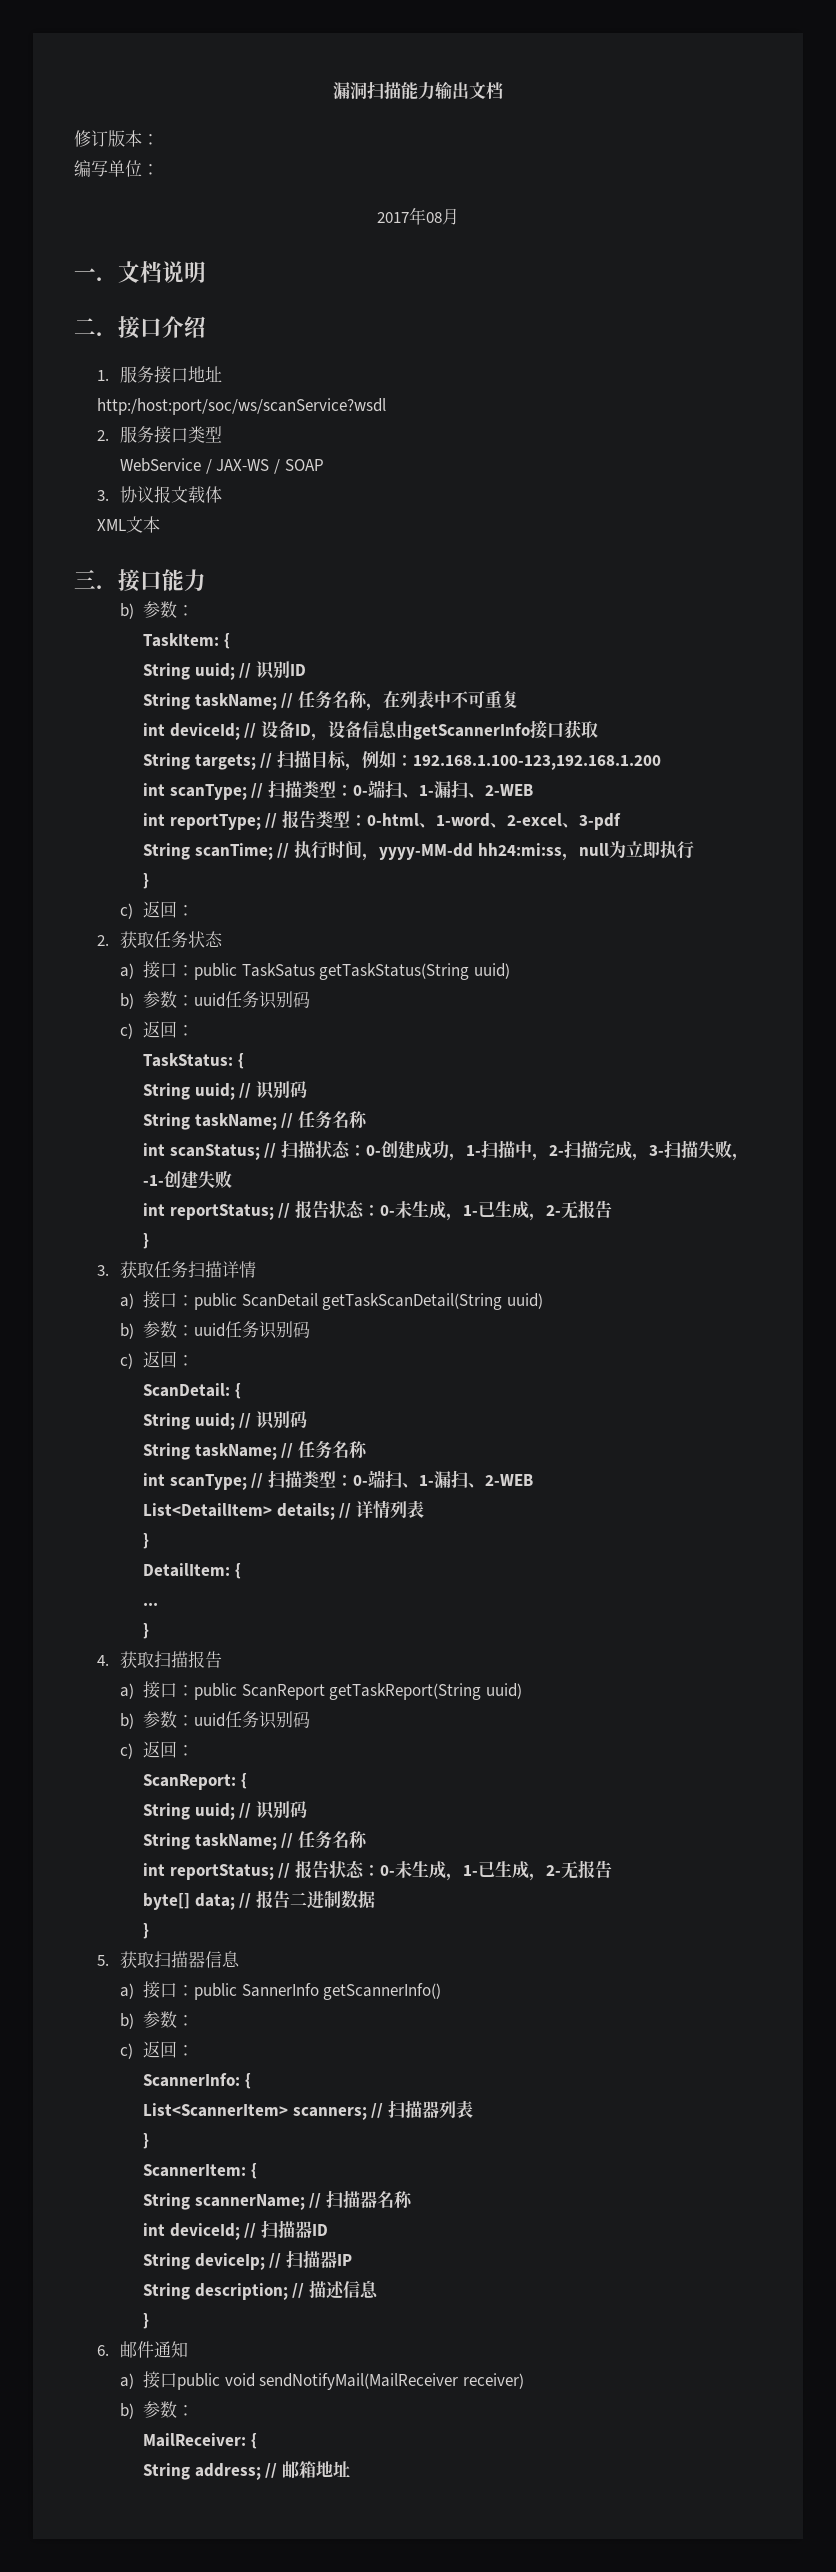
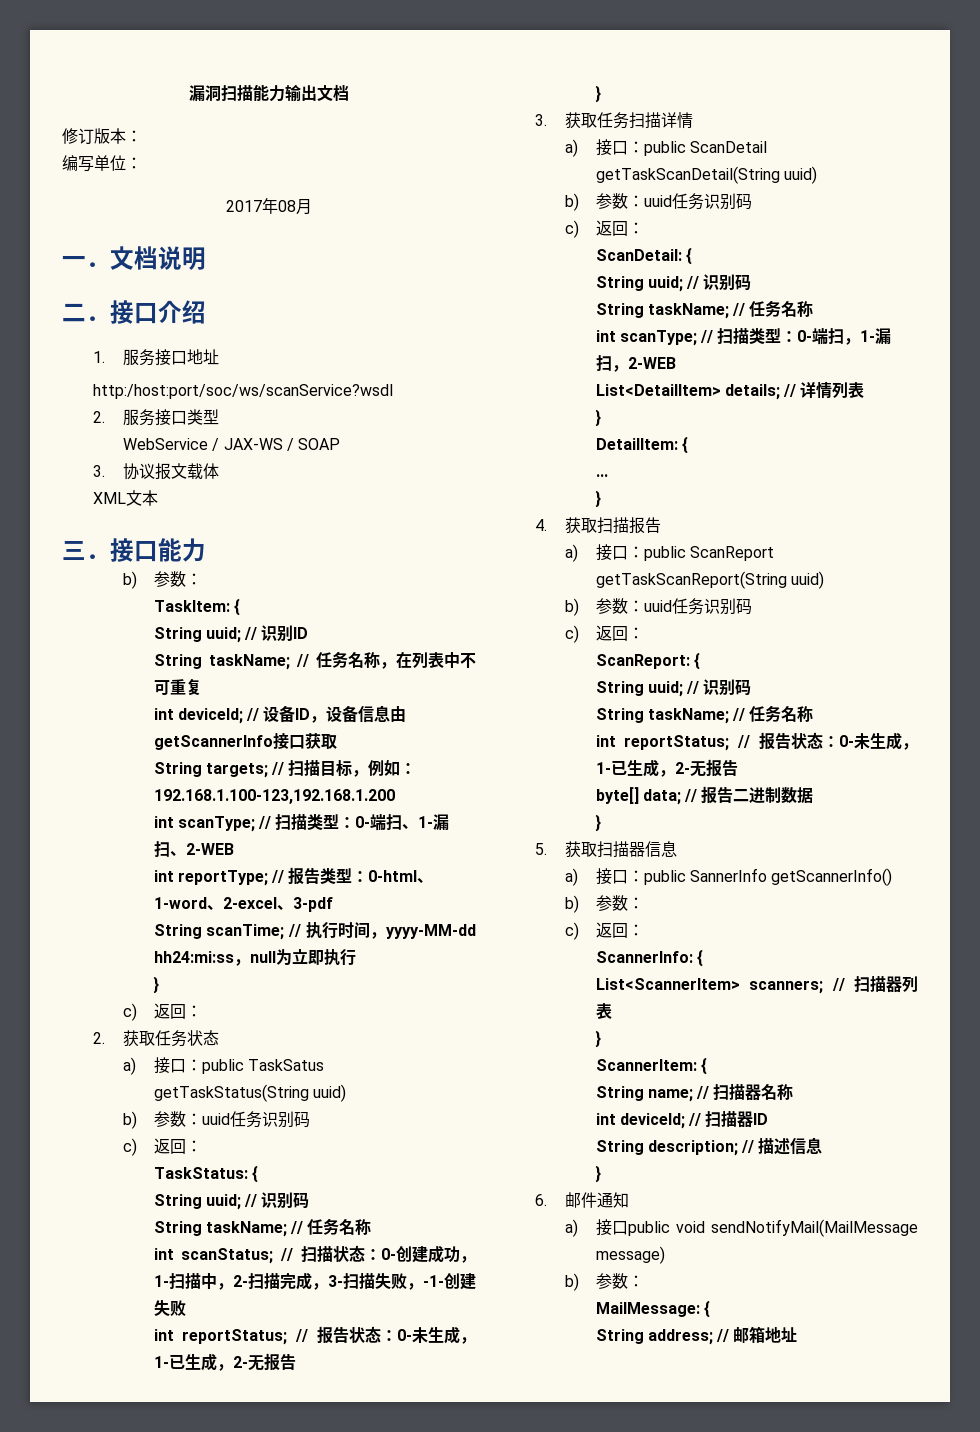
[401,1470,485,1488] 、1-漏扫、 -> [844,328,892,345] [595,355,628,372] ，1-漏扫，
[329,1683,482,1700] getTaskReport(String -> [595,571,787,589] getTaskScanReport(String
[194,2194,305,2210] scannerName; -> [647,1089,693,1102] name;
[143,2250,352,2270] // String deviceIp; // 扫描器IP -> (769, 1119) none
[259,2373,524,2390] [120,2401,195,2419] [143,2433,247,2447] sendNotifyMail(MailReceiver receiver) // b)参数： // MailReceiver: -> [711,1219,918,1237] [595,1246,665,1264] [565,1273,644,1291] [595,1302,700,1317] sendNotifyMail(MailMessage message) // b)参数： // MailMessage:

